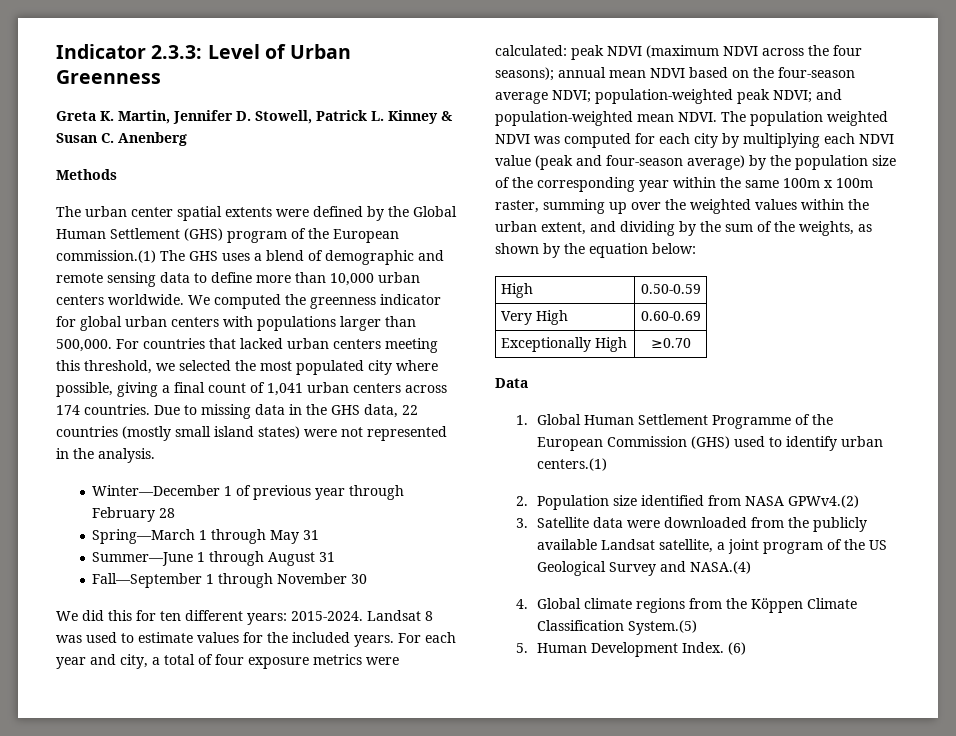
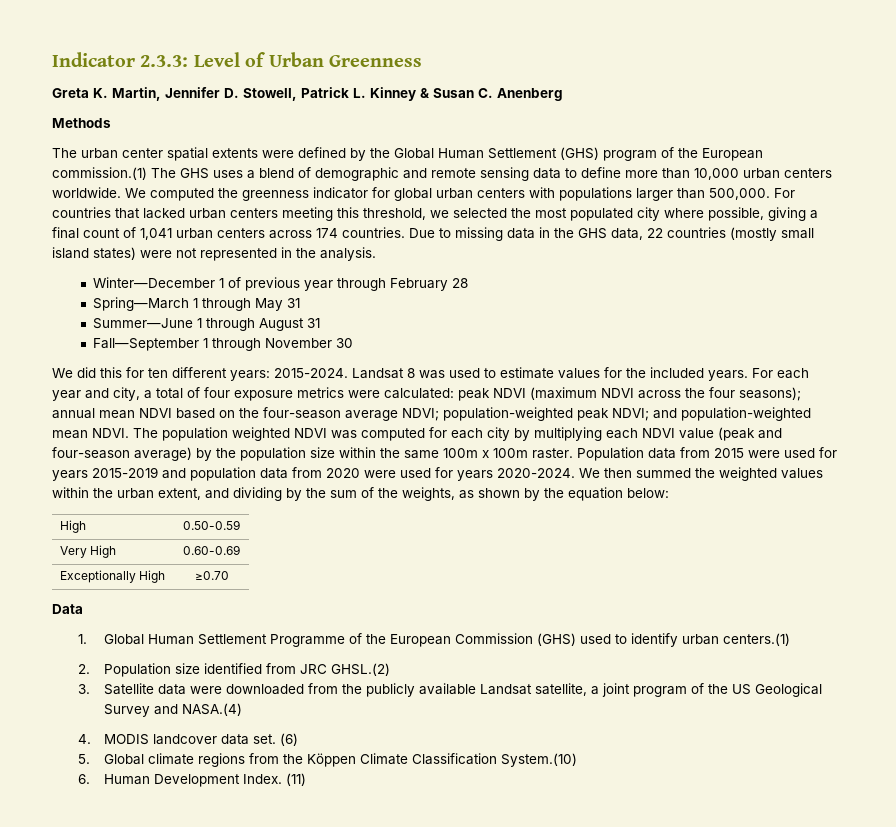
[495,177,669,192] of the corresponding year -> (335, 452) none
[495,199,661,214] raster, summing up over -> [532,447,837,461] [52,467,691,481] raster. Population data from 2015 were used for years 2015-2019 and population data from 2020 were used for years 2020-2024. We then summed
[744,495,859,508] NASA GPWv4.(2) -> [300,663,391,676] JRC GHSL.(2)
(528, 604) none -> [104,733,299,746] [78,754,91,764] MODIS landcover data set. (6) // 5.
[627,620,697,635] [515,643,528,653] System.(5) // 5. -> [501,753,578,767] [78,774,91,784] System.(10) // 6.
[727,642,746,655] (6) -> [286,773,307,786] (11)

